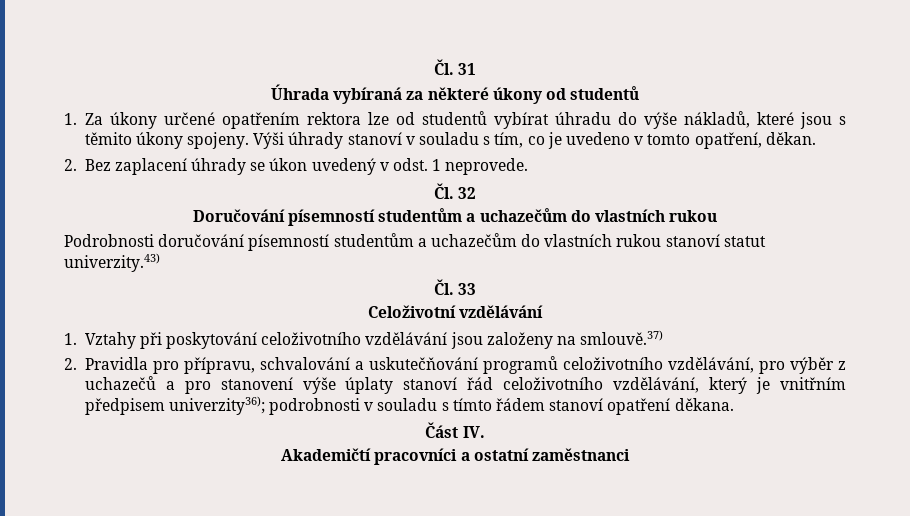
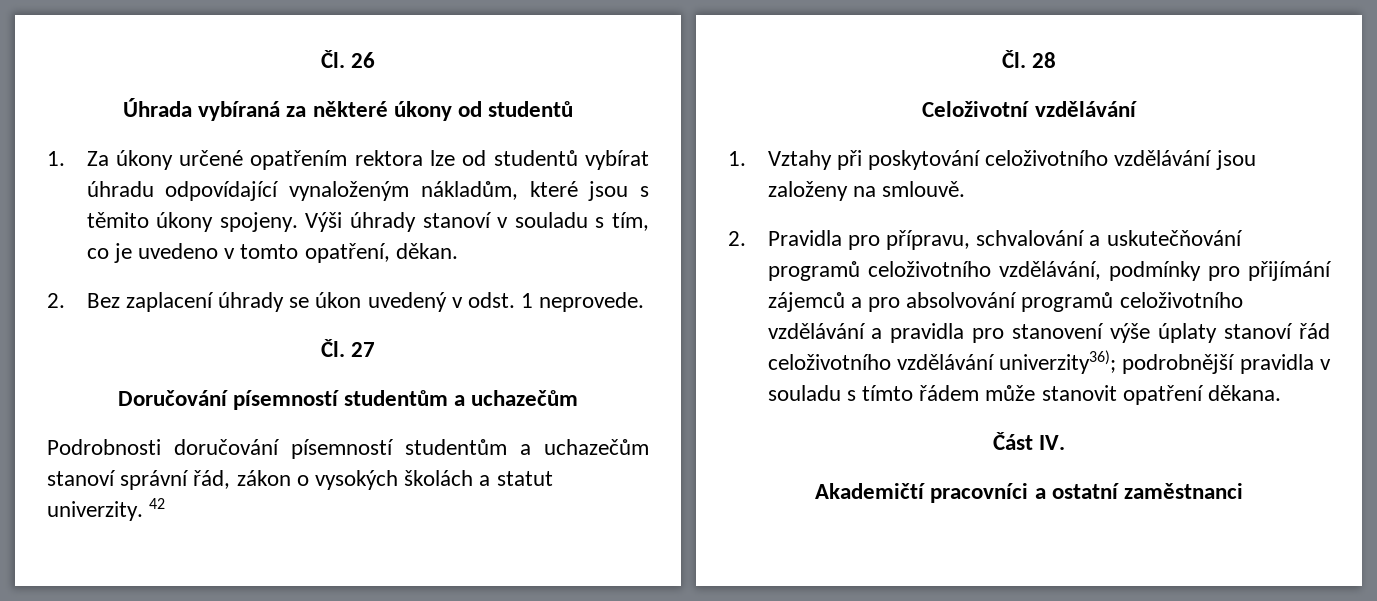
[433,59,477,75] Čl. 31 -> [320,50,376,68] Čl. 26
[617,111,750,129] do výše nákladů, -> [165,181,518,201] odpovídající vynaloženým nákladům,
[458,187,477,199] 32 -> [351,342,376,357] 27
[570,209,718,222] do vlastních rukou -> (579, 398) none
[521,234,766,247] [64,253,160,272] [433,279,477,295] do vlastních rukou stanoví statut univerzity.43) // Čl. 33 -> [47,470,553,490] [47,498,166,521] [1001,50,1057,68] stanoví správní řád, zákon o vysokých školách a statut univerzity. 42 // Čl. 28
[580,330,664,345] smlouvě.37) -> [881,181,965,197] smlouvě.
[758,357,846,374] [84,376,175,390] pro výběr z uchazečů a -> [1108,261,1332,281] [767,292,1243,312] [767,323,965,343] podmínky pro přijímání zájemců a pro absolvování programů celoživotního vzdělávání a pravidla
[613,377,846,394] [84,396,361,415] vzdělávání, který je vnitřním předpisem univerzity36); podrobnosti -> [896,350,1314,374] vzdělávání univerzity36); podrobnější pravidla
[549,398,604,411] stanoví -> [985,385,1117,401] může stanovit

